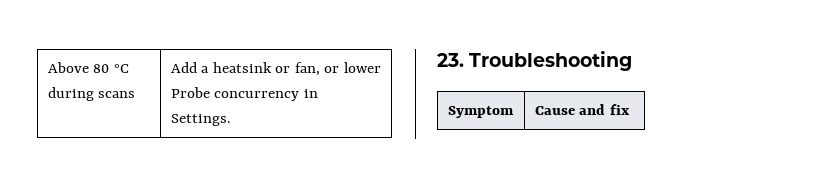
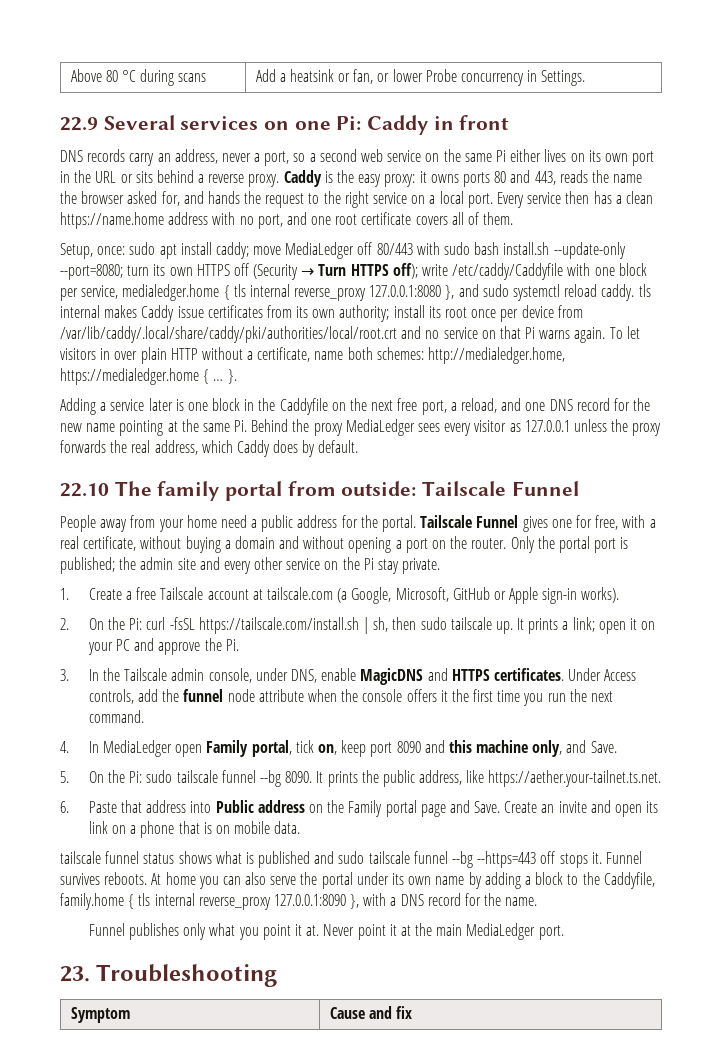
(231, 120) none -> [60,115,510,135] [60,149,655,166] [60,170,643,187] [60,191,653,208] [60,212,514,229] [60,242,626,259] [60,263,647,280] [60,284,651,301] [60,305,583,322] [60,326,640,343] [60,347,566,364] [60,368,237,385] [60,398,651,415] [60,419,662,436] [60,440,359,457] [60,481,579,501] [60,515,656,532] [60,536,629,553] [60,557,441,574] [60,587,620,604] [60,617,656,634] [87,638,239,655] [60,668,637,685] [88,689,614,706] [88,710,144,723] [60,740,617,757] [60,770,662,787] [60,800,659,817] [88,821,301,838] [60,851,642,868] [60,872,655,889] [60,893,538,910] [88,923,564,940] // 22.9 Several services on one Pi: Caddy in front // DNS records carry an address, never a port, so a second web service on the same Pi either lives on its own port in the URL or sits behind a reverse proxy. Caddy is the easy proxy: it owns ports 80 and 443, reads the name the browser asked for, and hands the request to the right service on a local port. Every service then has a clean https://name.home address with no port, and one root certificate covers all of them. // Setup, once: sudo apt install caddy; move MediaLedger off 80/443 with sudo bash install.sh --update-only --port=8080; turn its own HTTPS off (Security → Turn HTTPS off); write /etc/caddy/Caddyfile with one block per service, medialedger.home { tls internal reverse_proxy 127.0.0.1:8080 }, and sudo systemctl reload caddy. tls internal makes Caddy issue certificates from its own authority; install its root once per device from /var/lib/caddy/.local/share/caddy/pki/authorities/local/root.crt and no service on that Pi warns again. To let visitors in over plain HTTP without a certificate, name both schemes: http://medialedger.home, https://medialedger.home { … }. // Adding a service later is one block in the Caddyfile on the next free port, a reload, and one DNS record for the new name pointing at the same Pi. Behind the proxy MediaLedger sees every visitor as 127.0.0.1 unless the proxy forwards the real address, which Caddy does by default. // 22.10 The family portal from outside: Tailscale Funnel // People away from your home need a public address for the portal. Tailscale Funnel gives one for free, with a real certificate, without buying a domain and without opening a port on the router. Only the portal port is published; the admin site and every other service on the Pi stay private. // 1. Create a free Tailscale account at tailscale.com (a Google, Microsoft, GitHub or Apple sign-in works). // 2. On the Pi: curl -fsSL https://tailscale.com/install.sh | sh, then sudo tailscale up. It prints a link; open it on your PC and approve the Pi. // 3. In the Tailscale admin console, under DNS, enable MagicDNS and HTTPS certificates. Under Access controls, add the funnel node attribute when the console offers it the first time you run the next command. // 4. In MediaLedger open Family portal, tick on, keep port 8090 and this machine only, and Save. // 5. On the Pi: sudo tailscale funnel --bg 8090. It prints the public address, like https://aether.your-tailnet.ts.net. // 6. Paste that address into Public address on the Family portal page and Save. Create an invite and open its link on a phone that is on mobile data. // tailscale funnel status shows what is published and sudo tailscale funnel --bg --https=443 off stops it. Funnel survives reboots. At home you can also serve the portal under its own name by adding a block to the Caddyfile, family.home { tls internal reverse_proxy 127.0.0.1:8090 }, with a DNS record for the name. // Funnel publishes only what you point it at. Never point it at the main MediaLedger port.

